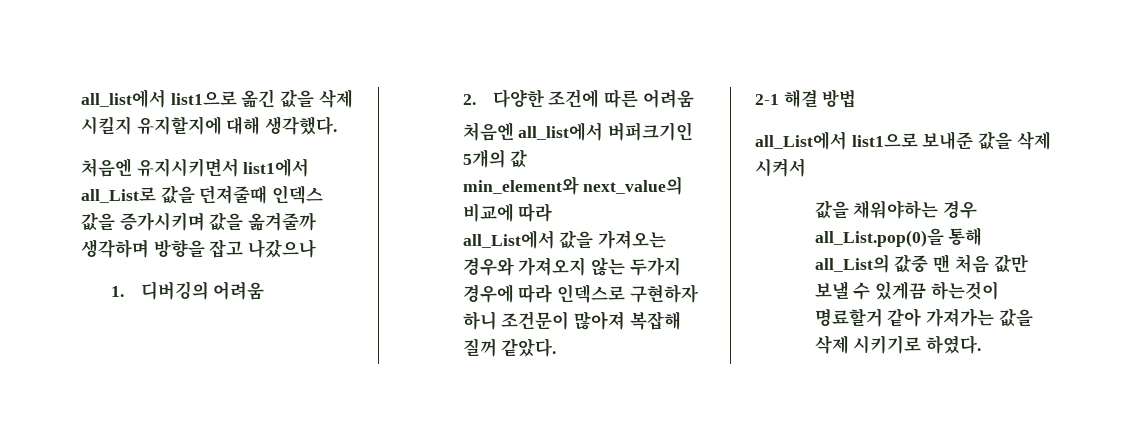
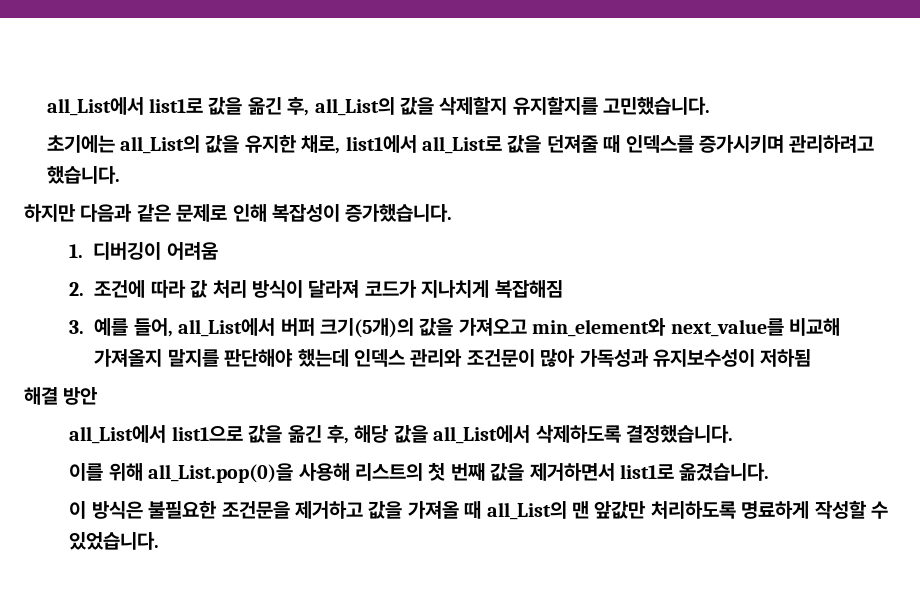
[80,89,353,108] [80,116,338,135] [80,158,310,177] [80,185,324,204] [80,212,317,231] [80,239,317,258] all_list에서 list1으로 옮긴 값을 삭제 시킬지 유지할지에 대해 생각했다. // 처음엔 유지시키면서 list1에서 all_List로 값을 던져줄때 인덱스 값을 증가시키며 값을 옮겨줄까 생각하며 방향을 잡고 나갔으나 -> [46,96,711,116] [46,135,875,154] [46,166,120,184] [24,204,453,222] all_List에서 list1로 값을 옮긴 후, all_List의 값을 삭제할지 유지할지를 고민했습니다. // 초기에는 all_List의 값을 유지한 채로, list1에서 all_List로 값을 던져줄 때 인덱스를 증가시키며 관리하려고 했습니다. // 하지만 다음과 같은 문제로 인해 복잡성이 증가했습니다.
[140,281,209,300] 디버깅의 -> [93,242,162,260] 디버깅이
[492,89,694,108] [462,122,694,141] [462,149,528,168] [462,176,684,195] [462,203,553,222] [462,230,667,249] [462,257,681,276] [462,284,698,303] [462,311,681,330] [462,338,557,357] [755,89,857,108] [755,131,1051,150] [755,158,806,177] [814,200,978,219] [814,227,983,247] [814,254,1028,273] [814,281,999,300] [814,308,1033,327] [814,335,982,354] 다양한 조건에 따른 어려움 // 처음엔 all_list에서 버퍼크기인 5개의 값 // min_element와 next_value의 비교에 따라 // all_List에서 값을 가져오는 경우와 가져오지 않는 두가지 경우에 따라 인덱스로 구현하자 하니 조건문이 많아져 복잡해 질꺼 같았다. // 2-1 해결 방법 // all_List에서 list1으로 보내준 값을 삭제 시켜서 // 값을 채워야하는 경우 all_List.pop(0)을 통해 all_List의 값중 맨 처음 값만 보낼 수 있게끔 하는것이 명료할거 같아 가져가는 값을 삭제 시키기로 하였다. -> [94,279,563,298] [69,318,840,338] [94,349,812,367] [24,387,99,405] [69,425,733,444] [69,462,770,483] [69,500,888,520] [69,532,160,550] 조건에 따라 값 처리 방식이 달라져 코드가 지나치게 복잡해짐 // 3. 예를 들어, all_List에서 버퍼 크기(5개)의 값을 가져오고 min_element와 next_value를 비교해 가져올지 말지를 판단해야 했는데 인덱스 관리와 조건문이 많아 가독성과 유지보수성이 저하됨 // 해결 방안 // all_List에서 list1으로 값을 옮긴 후, 해당 값을 all_List에서 삭제하도록 결정했습니다. // 이를 위해 all_List.pop(0)을 사용해 리스트의 첫 번째 값을 제거하면서 list1로 옮겼습니다. // 이 방식은 불필요한 조건문을 제거하고 값을 가져올 때 all_List의 맨 앞값만 처리하도록 명료하게 작성할 수 있었습니다.

